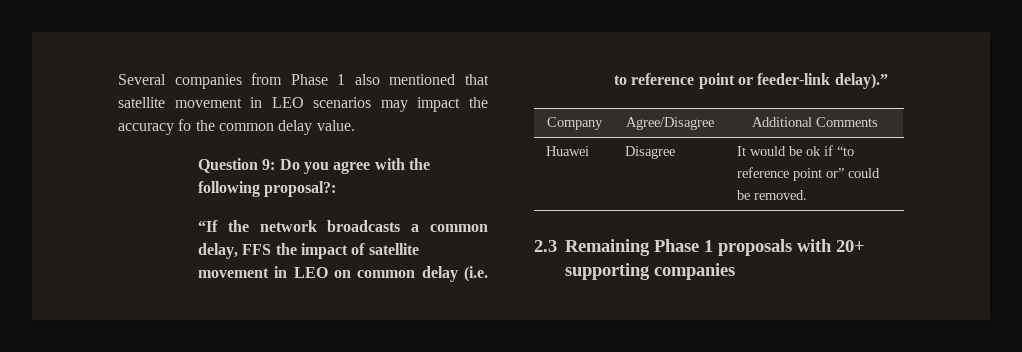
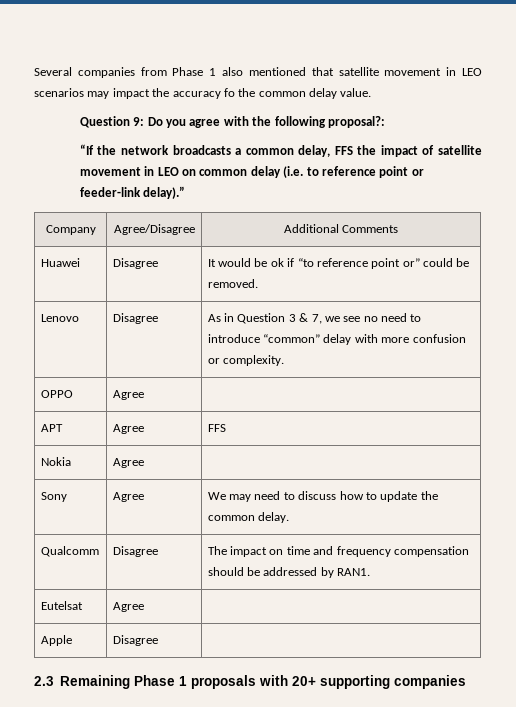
(807, 195) none -> [40,314,79,322] [112,313,158,324] [207,313,422,324] [207,334,466,345] [207,355,285,366] [40,390,73,398] [112,390,144,400] [40,424,63,432] [112,424,144,434] [207,424,226,432] [40,457,71,466] [112,458,144,468] [40,492,67,502] [112,492,144,502] [207,491,438,502] [207,512,290,523] [40,546,99,557] [112,546,158,557] [207,546,469,557] [207,567,371,578] [40,601,83,610] [112,602,144,612] [40,635,72,646] [112,635,158,646] // Lenovo | Disagree | As in Question 3 & 7, we see no need to introduce “common” delay with more confusion or complexity. // OPPO | Agree | // APT | Agree | FFS // Nokia | Agree | // Sony | Agree | We may need to discuss how to update the common delay. // Qualcomm | Disagree | The impact on time and frequency compensation should be addressed by RAN1. // Eutelsat | Agree | // Apple | Disagree |

